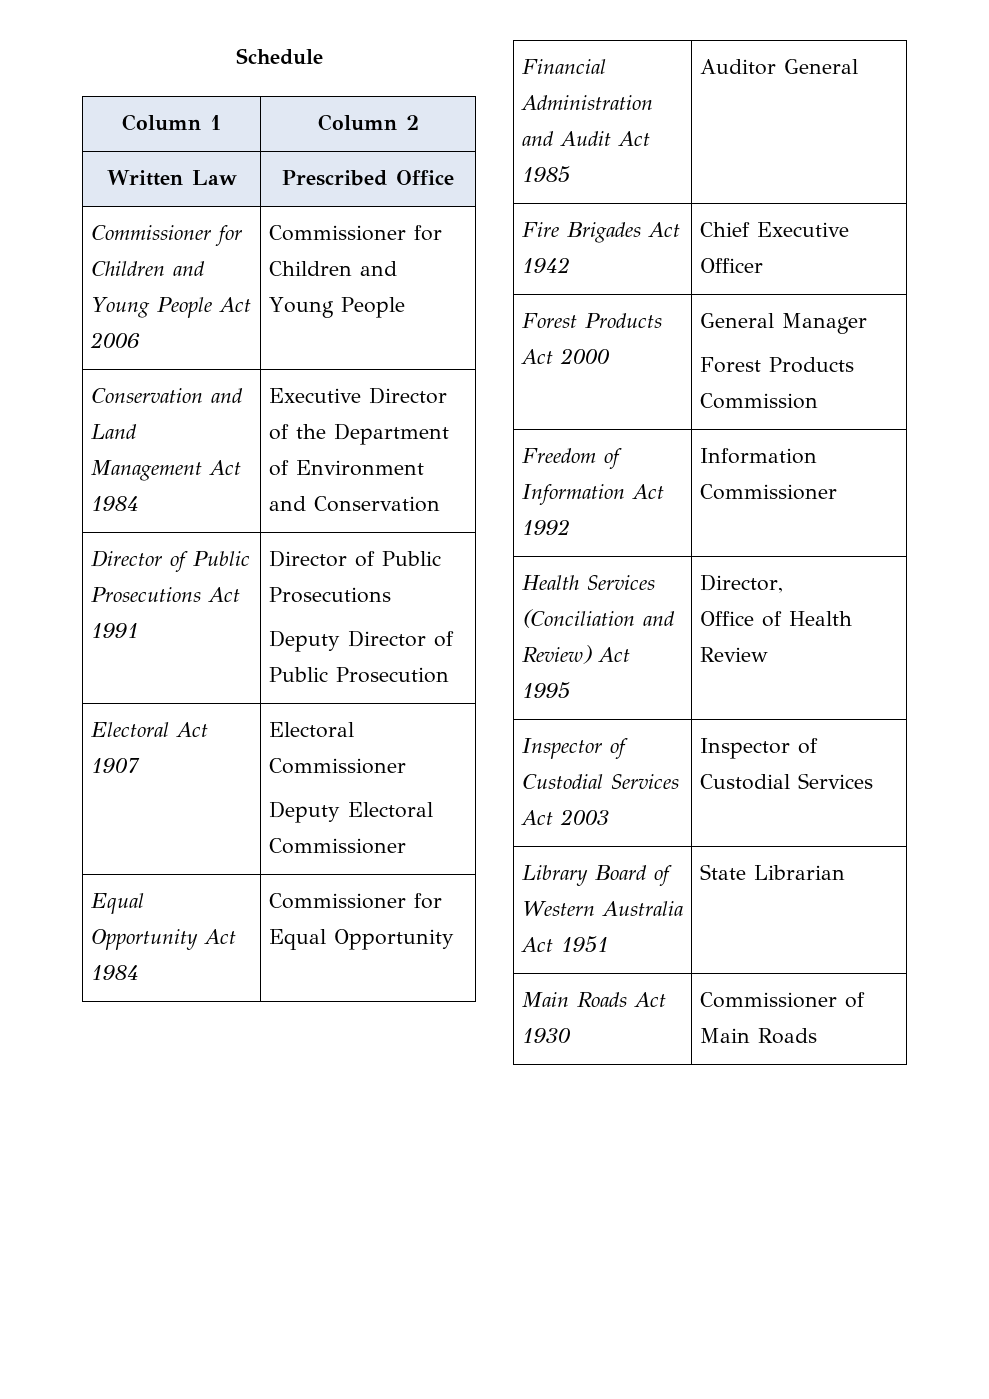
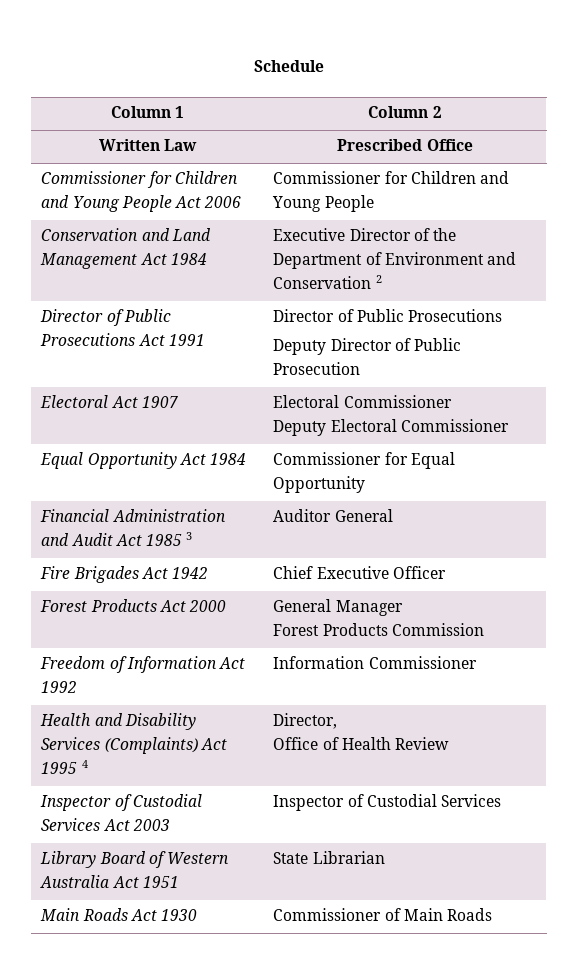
(440, 504) none -> [375,275,382,283] 2
(570, 174) none -> [186,532,193,540] 3
[586,575,655,590] [521,609,675,628] [521,645,592,664] Services (Conciliation and Review) -> [94,713,196,730] [41,737,198,754] and Disability Services (Complaints)
(570, 690) none -> [81,760,88,768] 4

